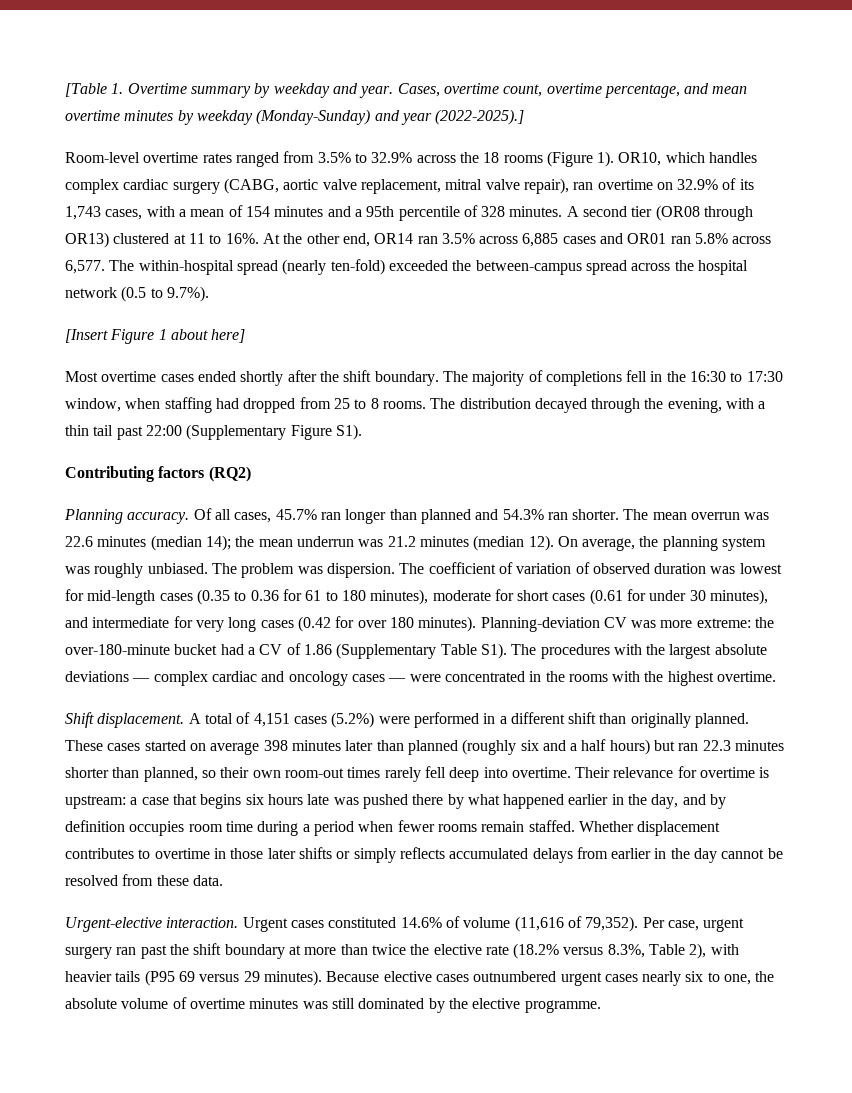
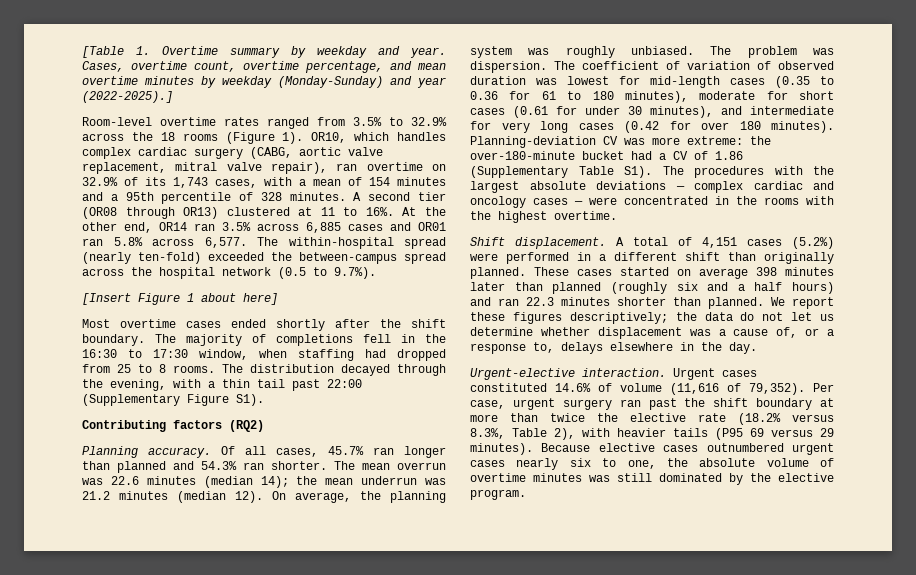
[654,740,676,751] but -> [470,297,491,306] and
[143,766,770,782] [65,794,727,809] [65,820,721,836] [65,847,783,863] [65,874,223,886] planned, so their own room-out times rarely fell deep into overtime. Their relevance for overtime is upstream: a case that begins six hours late was pushed there by what happened earlier in the day, and by definition occupies room time during a period when fewer rooms remain staffed. Whether displacement contributes to overtime in those later shifts or simply reflects accumulated delays from earlier in the day cannot be resolved from these data. -> [708,297,834,309] [470,312,834,324] [470,327,834,339] [470,342,757,354] planned. We report these figures descriptively; the data do not let us determine whether displacement was a cause of, or a response to, delays elsewhere in the day.
[524,1000,601,1013] programme. -> [470,489,526,500] program.

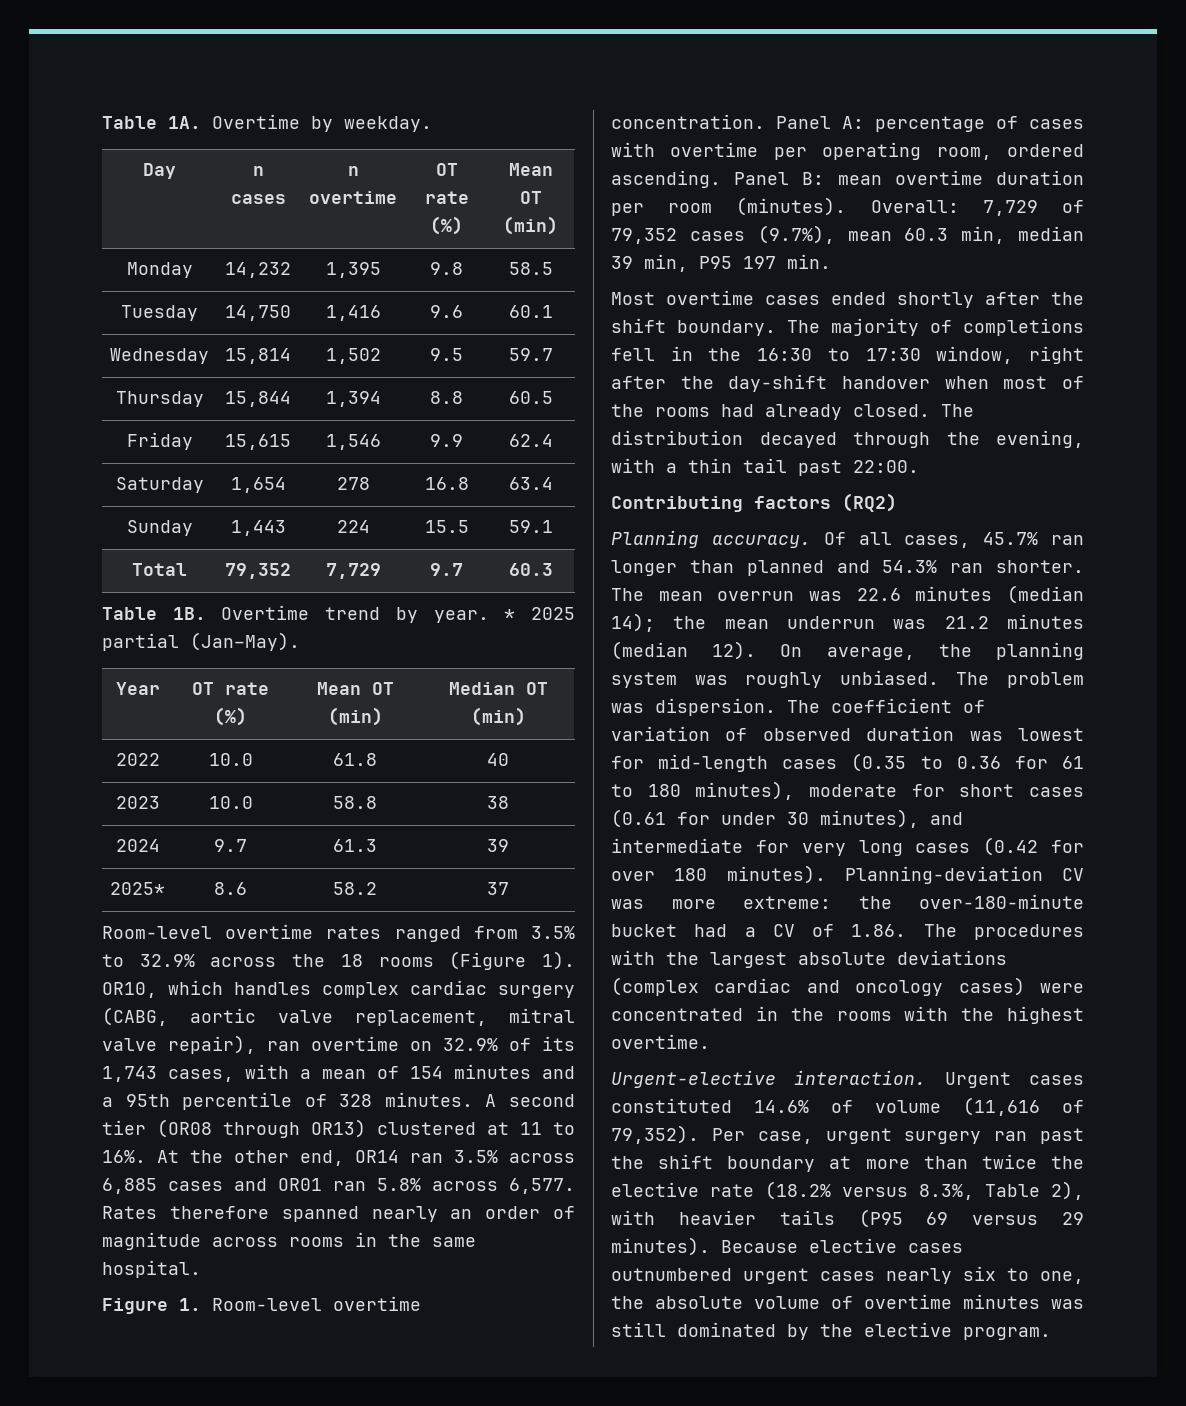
[82,46,446,58] [82,61,446,73] [82,76,446,88] [82,91,173,103] [Table 1. Overtime summary by weekday and year. Cases, overtime count, overtime percentage, and mean overtime minutes by weekday (Monday-Sunday) and year (2022-2025).] -> [102,114,432,132] [143,163,176,179] [252,166,264,176] [230,194,286,204] [347,166,359,176] [309,191,397,204] [435,163,458,176] [424,191,469,204] [430,216,463,235] [508,163,553,176] [519,191,542,204] [503,216,558,235] [126,262,193,278] [225,262,291,278] [325,262,381,278] [430,262,463,275] [508,262,553,275] [121,305,198,321] [225,305,291,321] [325,305,381,321] [430,305,463,318] [508,305,553,318] [110,348,209,364] [225,348,291,364] [325,348,381,364] [430,348,463,361] [508,348,553,361] [115,391,204,407] [225,391,291,407] [325,391,381,407] [430,391,463,404] [508,391,553,404] [126,432,193,450] [225,434,291,450] [325,434,381,450] [430,434,463,447] [508,434,553,447] [115,477,204,493] [230,477,286,493] [336,477,370,490] [424,477,469,490] [508,477,553,490] [126,520,193,536] [230,520,286,536] [336,520,370,533] [424,520,469,533] [508,520,553,533] [132,563,187,576] [225,563,291,579] [325,563,381,579] [430,563,463,576] [508,563,553,576] [102,605,575,623] [102,632,300,651] [115,682,160,695] [192,682,269,695] [214,707,247,726] [316,682,394,695] [327,707,383,726] [448,682,548,695] [470,707,526,726] [115,753,160,766] [208,753,253,766] [333,753,377,766] [487,753,509,766] [115,796,160,809] [208,796,253,809] [333,796,377,809] [487,796,509,809] [115,839,160,852] [214,839,247,852] [333,839,377,852] [487,839,509,852] [110,882,165,895] [214,882,247,895] [333,882,377,895] [487,882,509,895] Table 1A. Overtime by weekday. // Day | n cases | n overtime | OT rate (%) | Mean OT (min) // Monday | 14,232 | 1,395 | 9.8 | 58.5 // Tuesday | 14,750 | 1,416 | 9.6 | 60.1 // Wednesday | 15,814 | 1,502 | 9.5 | 59.7 // Thursday | 15,844 | 1,394 | 8.8 | 60.5 // Friday | 15,615 | 1,546 | 9.9 | 62.4 // Saturday | 1,654 | 278 | 16.8 | 63.4 // Sunday | 1,443 | 224 | 15.5 | 59.1 // Total | 79,352 | 7,729 | 9.7 | 60.3 // Table 1B. Overtime trend by year. * 2025 partial (Jan–May). // Year | OT rate (%) | Mean OT (min) | Median OT (min) // 2022 | 10.0 | 61.8 | 40 // 2023 | 10.0 | 58.8 | 38 // 2024 | 9.7 | 61.3 | 39 // 2025* | 8.6 | 58.2 | 37
[257,237,446,249] [82,252,446,264] [82,267,376,279] [82,293,278,305] The within-hospital spread (nearly ten-fold) exceeded the between-campus spread across the hospital network (0.5 to 9.7%). // [Insert Figure 1 about here] -> [102,1206,575,1222] [102,1232,476,1250] [102,1260,201,1278] [102,1296,421,1314] [611,114,1084,132] [611,142,1084,160] [611,170,1084,188] [611,197,1084,216] [611,225,1084,244] [611,254,831,272] Rates therefore spanned nearly an order of magnitude across rooms in the same hospital. // Figure 1. Room-level overtime concentration. Panel A: percentage of cases with overtime per operating room, ordered ascending. Panel B: mean overtime duration per room (minutes). Overall: 7,729 of 79,352 cases (9.7%), mean 60.3 min, median 39 min, P95 197 min.
[259,349,446,361] [82,364,215,373] when staffing had dropped from 25 to 8 rooms. -> [1029,346,1084,364] [611,374,1084,392] [611,404,930,420] right after the day-shift handover when most of the rooms had already closed.
[327,379,362,388] [82,394,264,406] 22:00 (Supplementary Figure S1). -> [853,460,919,473] 22:00.
[715,151,743,160] [470,166,652,178] 1.86 (Supplementary Table S1). -> [851,924,907,937] 1.86.
[675,181,743,193] — complex -> [611,977,699,996] (complex
[533,198,583,205] cases — -> [958,977,1025,996] cases)
[470,237,834,249] [470,252,834,264] [470,267,834,279] [470,282,834,294] [470,297,834,309] [470,312,834,324] [470,327,834,339] [470,342,757,354] // Shift displacement. A total of 4,151 cases (5.2%) were performed in a different shift than originally planned. These cases started on average 398 minutes later than planned (roughly six and a half hours) and ran 22.3 minutes shorter than planned. We report these figures descriptively; the data do not let us determine whether displacement was a cause of, or a response to, delays elsewhere in the day. -> (710, 1041) none

